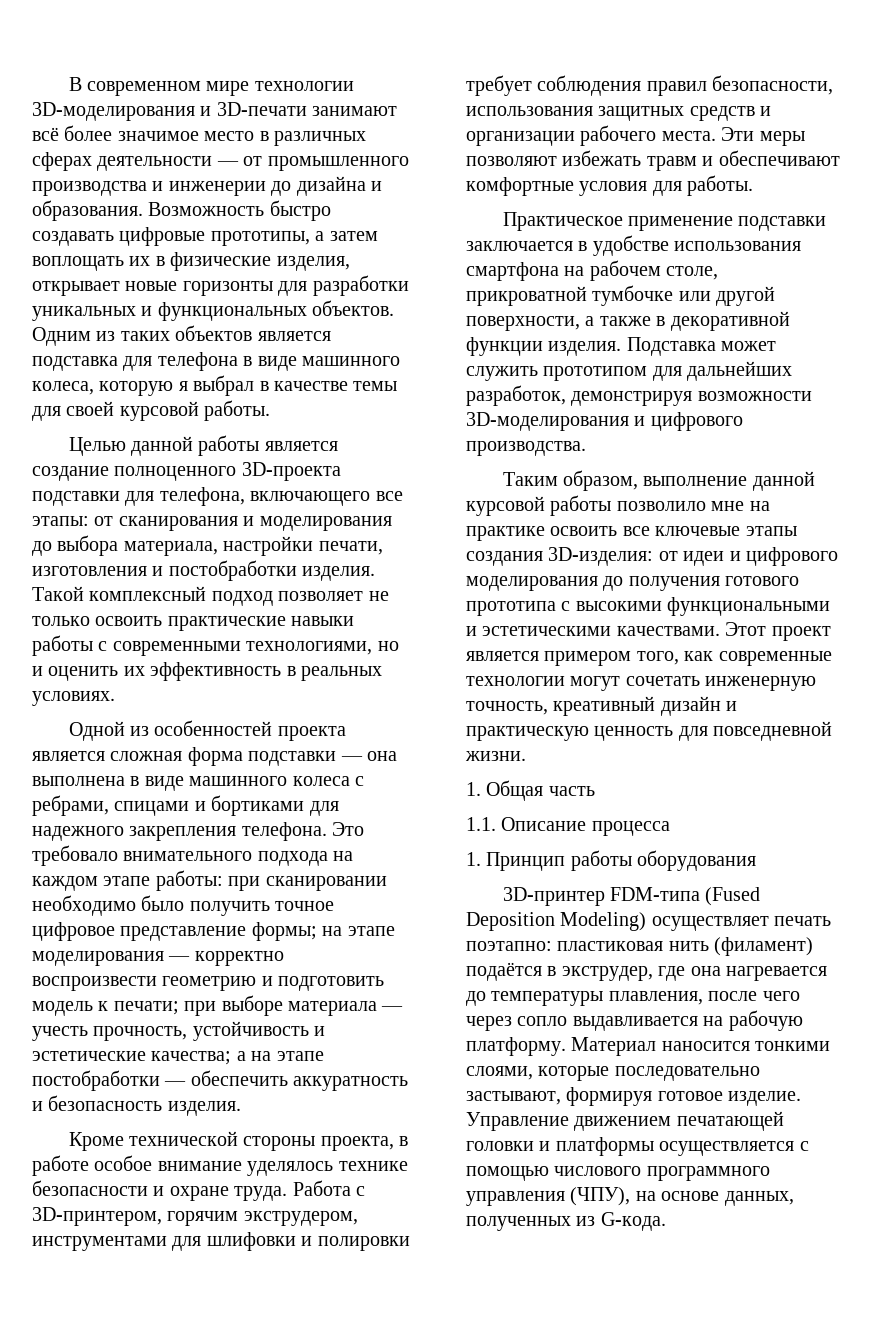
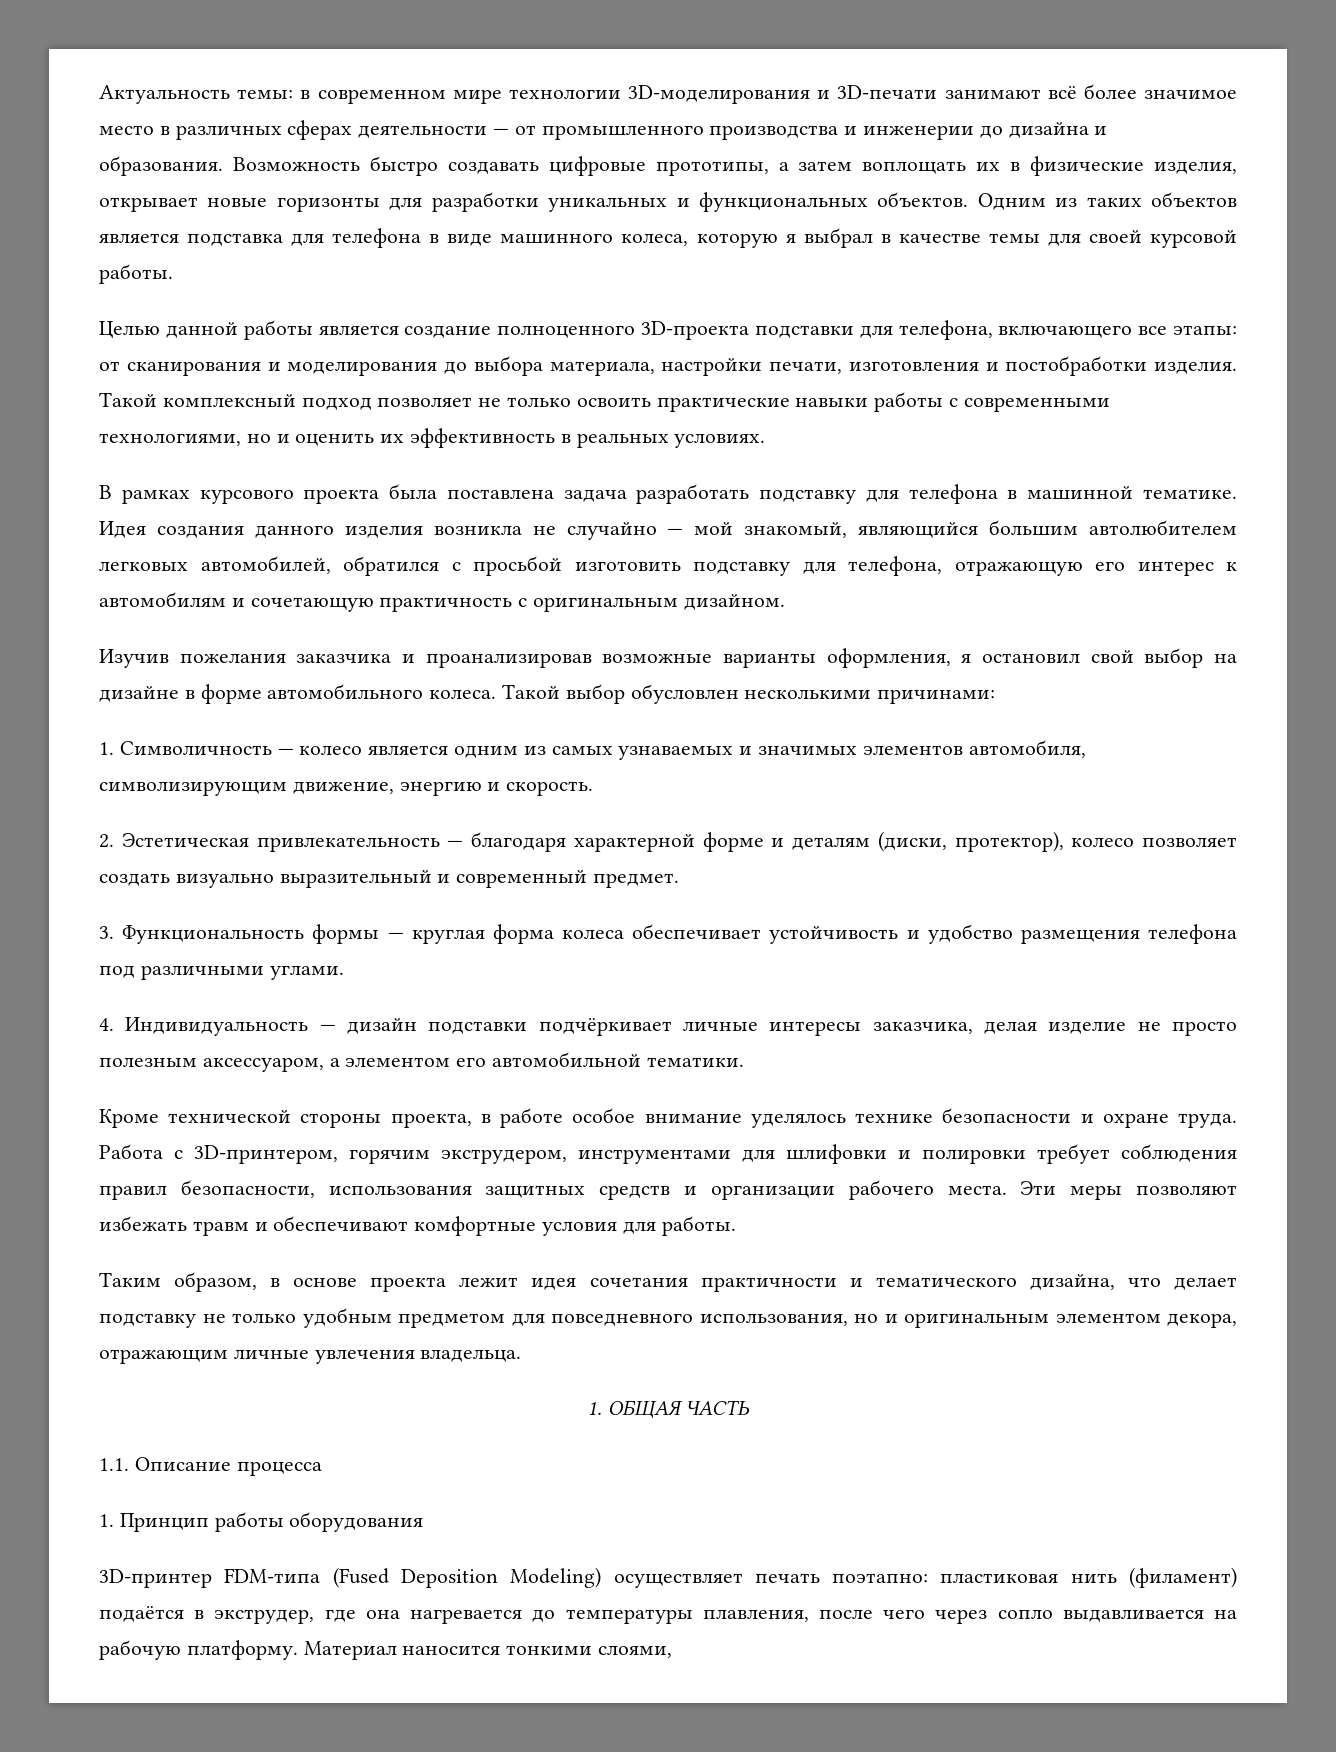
[68,77,82,91] В -> [99,85,311,104] Актуальность темы: в
[68,720,346,741] [32,747,397,766] [32,776,364,791] [32,795,339,816] [32,822,365,841] [32,845,354,866] [32,870,387,891] [32,895,335,916] [32,922,395,941] [32,951,284,966] [32,976,385,991] [32,995,404,1016] [32,1021,326,1041] [32,1051,324,1065] [32,1070,409,1091] [32,1095,241,1116] Одной из особенностей проекта является сложная форма подставки — она выполнена в виде машинного колеса с ребрами, спицами и бортиками для надежного закрепления телефона. Это требовало внимательного подхода на каждом этапе работы: при сканировании необходимо было получить точное цифровое представление формы; на этапе моделирования — корректно воспроизвести геометрию и подготовить модель к печати; при выборе материала — учесть прочность, устойчивость и эстетические качества; а на этапе постобработки — обеспечить аккуратность и безопасность изделия. -> [99,484,1237,504] [99,520,1237,540] [99,556,1237,576] [99,592,785,612] [99,648,1237,668] [99,684,996,704] [99,740,1086,760] [99,781,594,796] [99,831,1237,852] [99,870,680,888] [99,924,1237,944] [99,965,344,980] [99,1017,1237,1036] [99,1052,744,1072] В рамках курсового проекта была поставлена задача разработать подставку для телефона в машинной тематике. Идея создания данного изделия возникла не случайно — мой знакомый, являющийся большим автолюбителем легковых автомобилей, обратился с просьбой изготовить подставку для телефона, отражающую его интерес к автомобилям и сочетающую практичность с оригинальным дизайном. // Изучив пожелания заказчика и проанализировав возможные варианты оформления, я остановил свой выбор на дизайне в форме автомобильного колеса. Такой выбор обусловлен несколькими причинами: // 1. Символичность — колесо является одним из самых узнаваемых и значимых элементов автомобиля, символизирующим движение, энергию и скорость. // 2. Эстетическая привлекательность — благодаря характерной форме и деталям (диски, протектор), колесо позволяет создать визуально выразительный и современный предмет. // 3. Функциональность формы — круглая форма колеса обеспечивает устойчивость и удобство размещения телефона под различными углами. // 4. Индивидуальность — дизайн подставки подчёркивает личные интересы заказчика, делая изделие не просто полезным аксессуаром, а элементом его автомобильной тематики.
[502,212,827,231] [466,235,802,256] [466,260,719,281] [466,285,776,306] [466,311,790,331] [466,337,777,356] [466,361,793,381] [466,385,812,406] [466,412,743,431] [466,441,586,456] [502,470,815,491] [466,495,770,516] [466,526,797,541] [466,547,838,566] [466,576,800,591] [466,597,831,616] [466,622,831,641] [466,651,832,666] [466,676,817,691] [466,696,738,716] [466,721,833,741] [465,751,526,761] [466,780,595,801] Практическое применение подставки заключается в удобстве использования смартфона на рабочем столе, прикроватной тумбочке или другой поверхности, а также в декоративной функции изделия. Подставка может служить прототипом для дальнейших разработок, демонстрируя возможности 3D-моделирования и цифрового производства. // Таким образом, выполнение данной курсовой работы позволило мне на практике освоить все ключевые этапы создания 3D-изделия: от идеи и цифрового моделирования до получения готового прототипа с высокими функциональными и эстетическими качествами. Этот проект является примером того, как современные технологии могут сочетать инженерную точность, креативный дизайн и практическую ценность для повседневной жизни. // 1. Общая часть -> [99,1272,1237,1292] [99,1308,1237,1328] [99,1349,522,1364] [586,1400,751,1419] Таким образом, в основе проекта лежит идея сочетания практичности и тематического дизайна, что делает подставку не только удобным предметом для повседневного использования, но и оригинальным элементом декора, отражающим личные увлечения владельца. // 1. ОБЩАЯ ЧАСТЬ
[538,1066,760,1081] [466,1087,802,1106] [466,1111,784,1131] [466,1137,809,1156] [466,1166,770,1181] [466,1187,794,1206] [466,1212,666,1231] которые последовательно застывают, формируя готовое изделие. Управление движением печатающей головки и платформы осуществляется с помощью числового программного управления (ЧПУ), на основе данных, полученных из G-кода. -> (673, 1651) none

